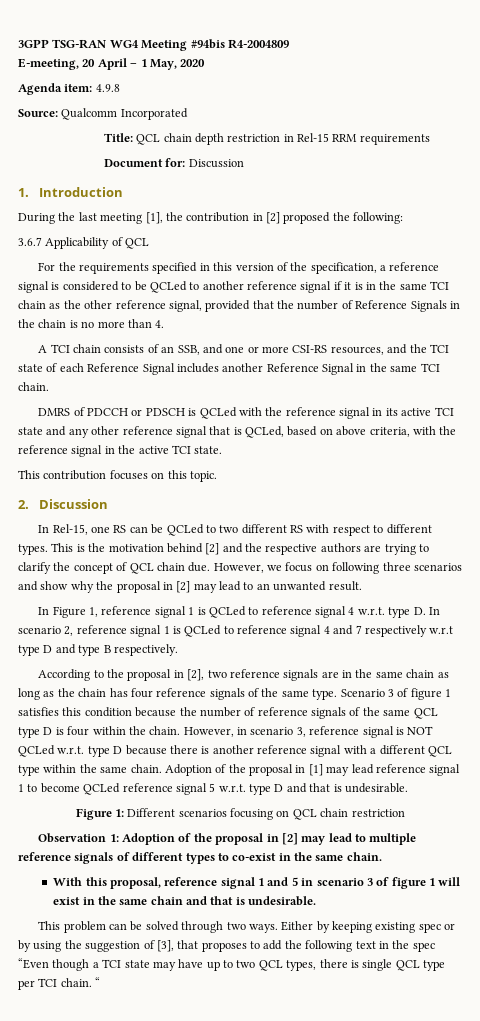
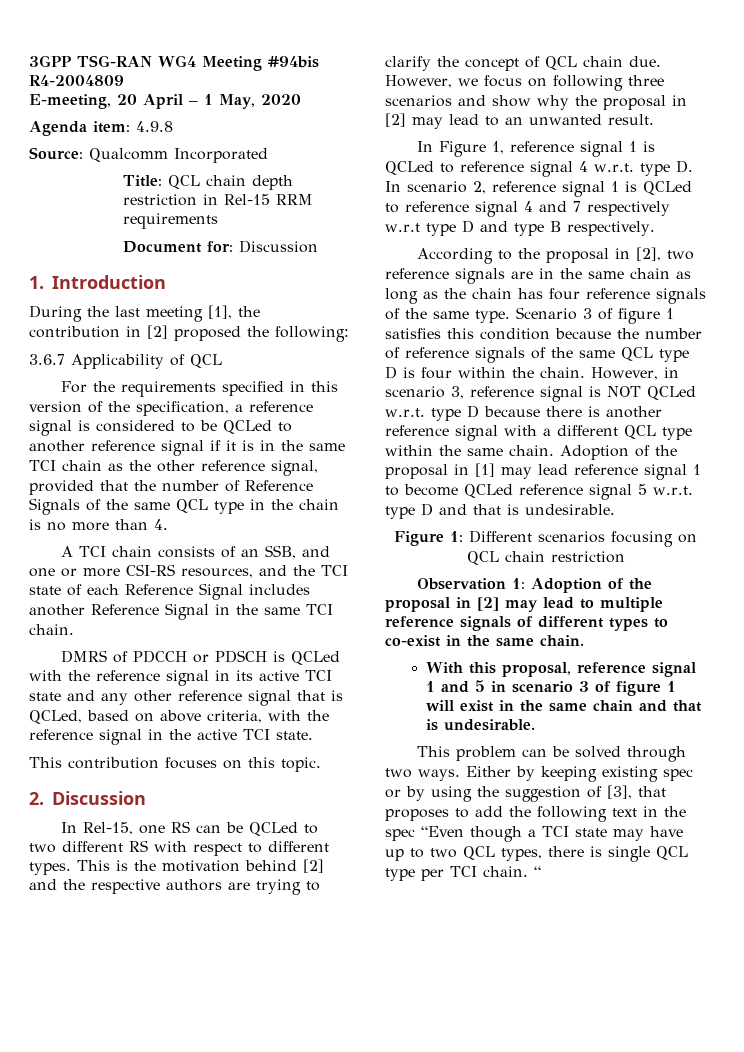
(447, 306) none -> [86,499,244,514] of the same QCL type

